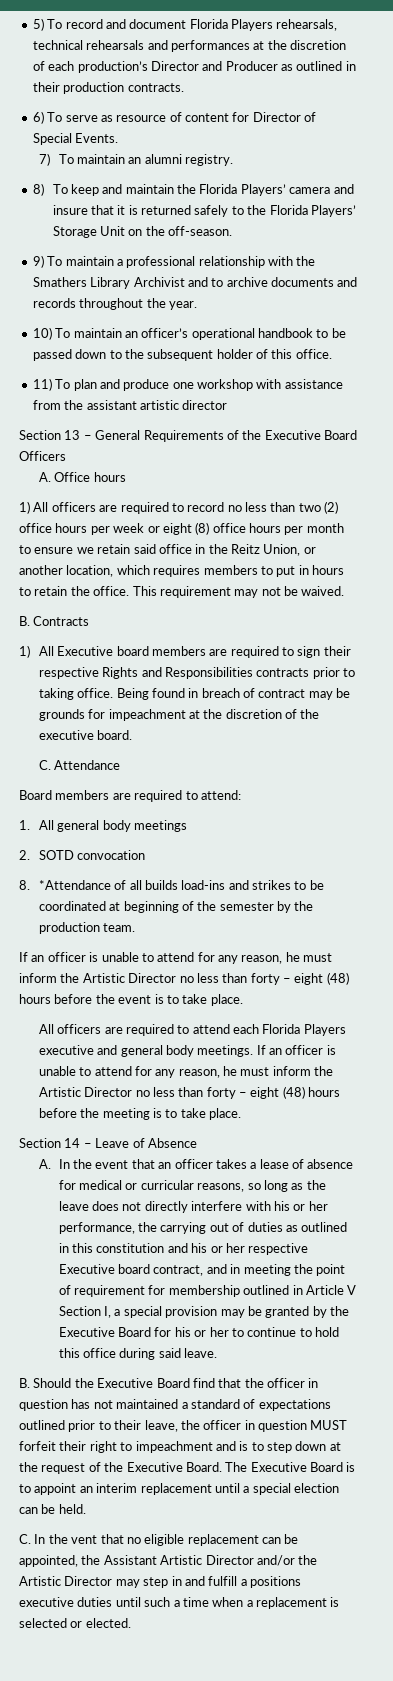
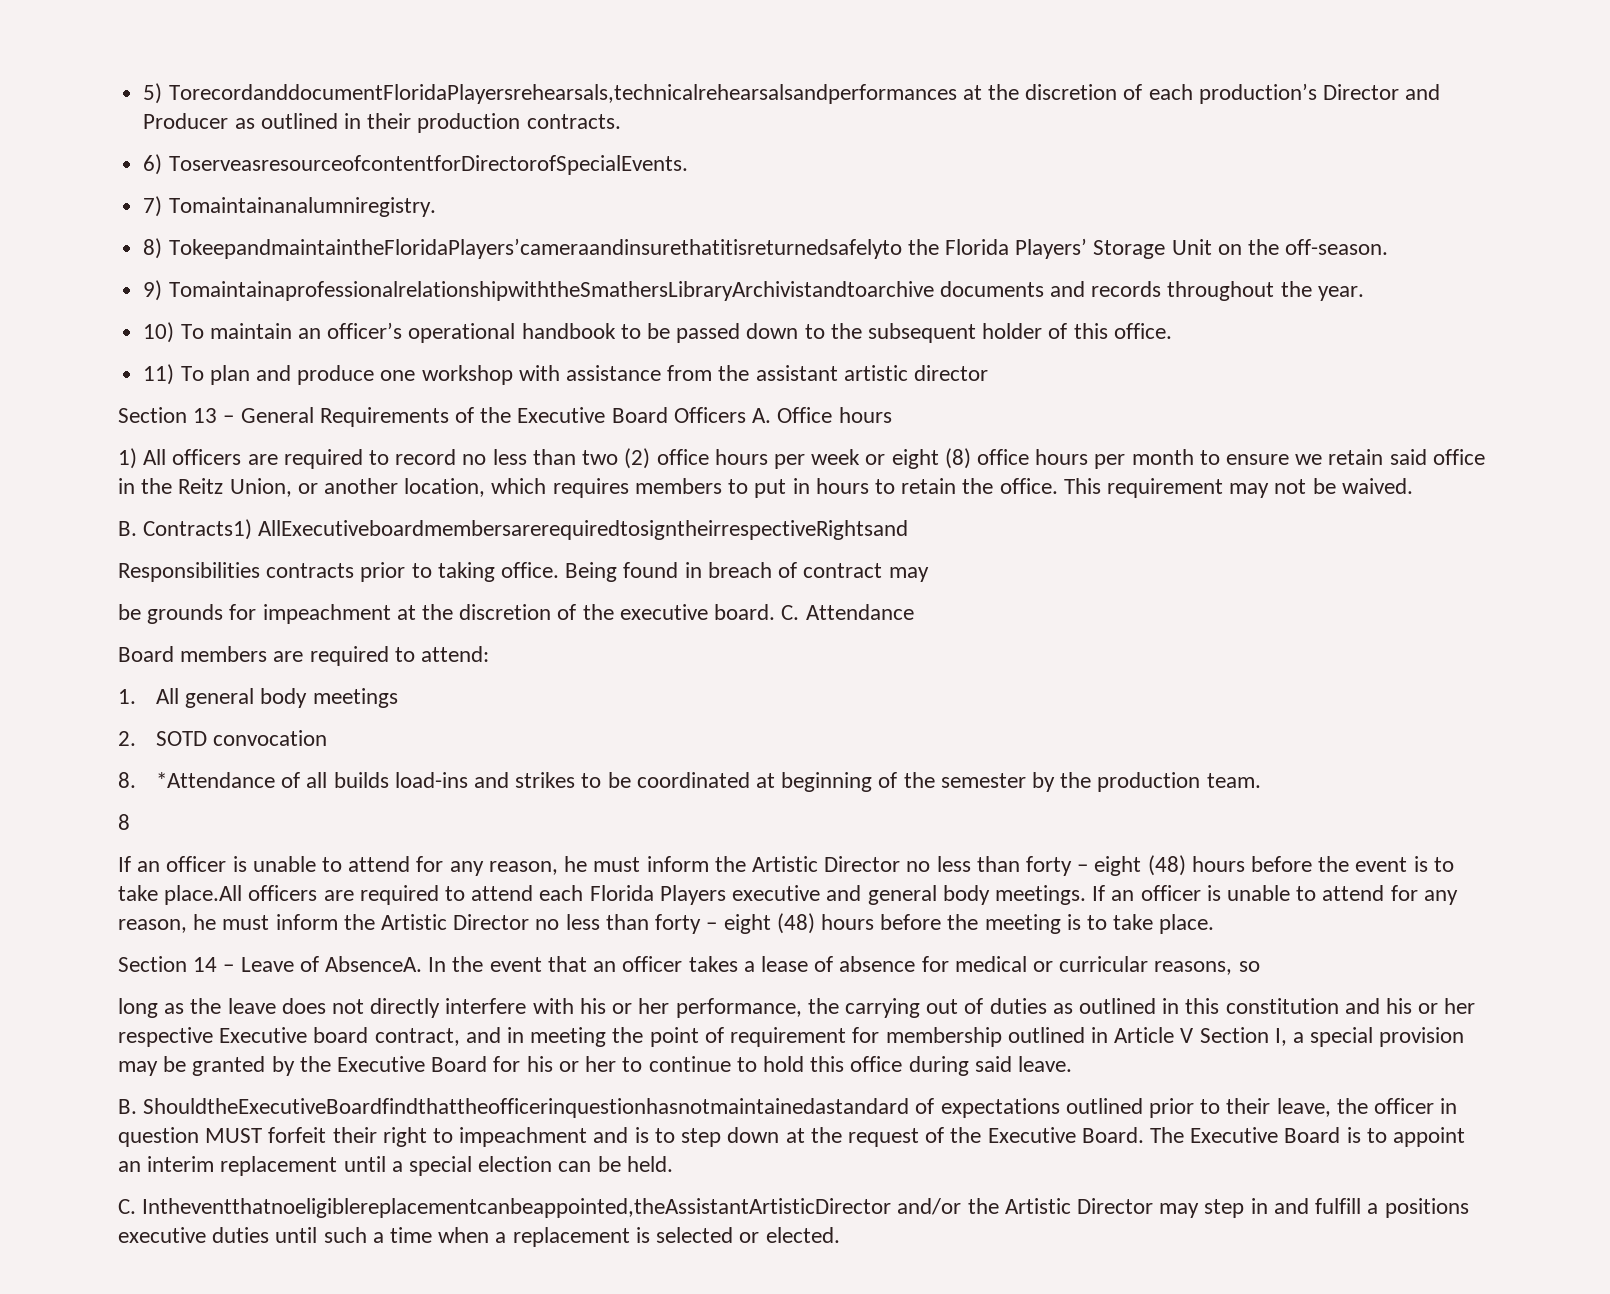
[47,19,338,31] [32,40,250,52] To record and document Florida Players rehearsals, technical rehearsals and performances -> [168,84,957,104] TorecordanddocumentFloridaPlayersrehearsals,technicalrehearsalsandperformances
[47,112,317,122] [32,133,119,145] [38,153,234,166] [32,183,354,196] [52,205,244,217] To serve as resource of content for Director of Special Events. // 7) To maintain an alumni registry. // 8) To keep and maintain the Florida Players’ camera and insure that it is returned safely to -> [168,155,688,175] [143,196,436,217] [143,238,902,259] ToserveasresourceofcontentforDirectorofSpecialEvents. // 7) Tomaintainanalumniregistry. // 8) TokeepandmaintaintheFloridaPlayers’cameraandinsurethatitisreturnedsafelyto
[47,256,316,268] [32,277,268,289] To maintain a professional relationship with the Smathers Library Archivist and to archive -> [168,281,934,301] TomaintainaprofessionalrelationshipwiththeSmathersLibraryArchivistandtoarchive
(66, 456) // -> (746, 415) none
[33,616,90,626] [19,645,351,658] [38,667,162,679] Contracts // 1) All Executive board members are required to sign their respective Rights and -> [143,519,909,540] Contracts1) AllExecutiveboardmembersarerequiredtosigntheirrespectiveRightsand //
(333, 695) none -> (929, 574) //
(133, 735) // -> (776, 612) none
(136, 927) none -> [118,814,130,830] // 8
[210,994,243,1006] [38,1024,54,1034] place. // All -> [164,885,243,905] place.All
[147,1138,197,1148] [38,1159,51,1169] Absence // A. -> [325,956,423,972] AbsenceA.
(261, 1186) none -> (1260, 966) //
[33,1378,319,1388] [19,1399,240,1411] Should the Executive Board find that the officer in question has not maintained a standard -> [143,1098,910,1118] ShouldtheExecutiveBoardfindthattheofficerinquestionhasnotmaintainedastandard
[34,1534,299,1546] [19,1555,254,1567] In the vent that no eligible replacement can be appointed, the Assistant Artistic Director -> [142,1198,892,1218] Intheventthatnoeligiblereplacementcanbeappointed,theAssistantArtisticDirector

